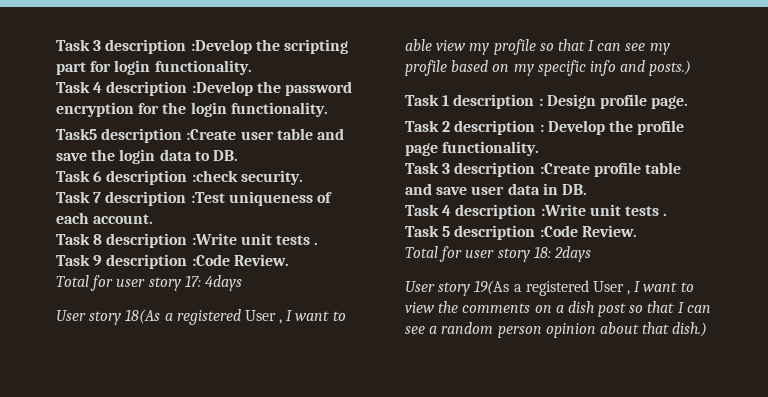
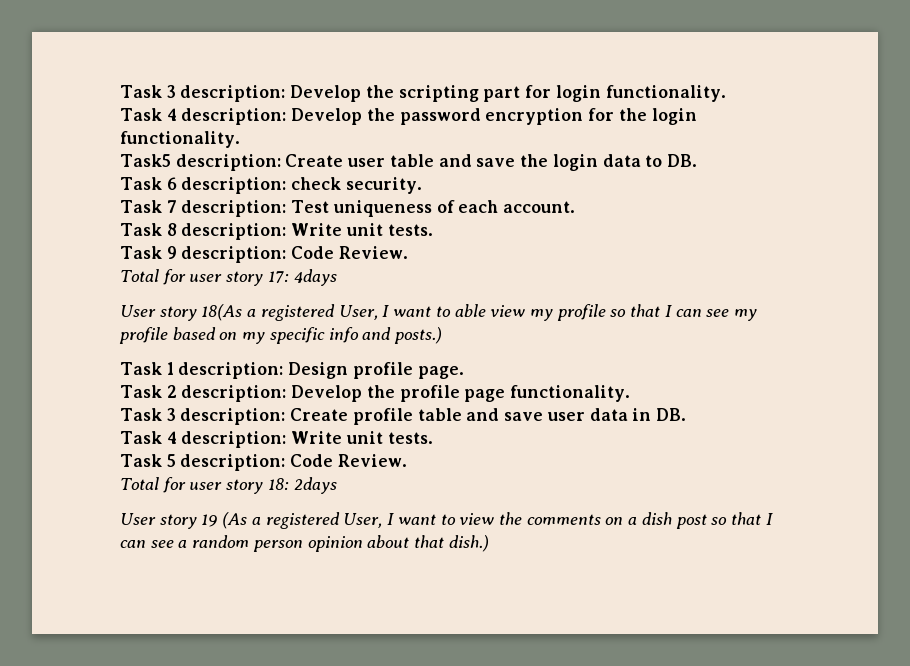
[56,39,252,54] Task 3 description :Develop -> [120,85,362,102] Task 3 description: Develop
[106,81,253,96] description :Develop -> [181,108,363,125] description: Develop
[101,128,237,143] description :Create -> [175,154,344,171] description: Create
[106,170,238,185] description :check -> [181,177,342,194] description: check
[105,191,225,206] description :Test -> [181,200,330,217] description: Test
[106,233,319,248] description :Write unit tests . -> [181,223,433,240] description: Write unit tests.
[106,254,230,269] description :Code -> [181,246,335,263] description: Code
[244,310,283,324] User , -> [338,305,378,320] User,
[453,94,543,109] description : -> [178,362,284,379] description:
[454,120,544,135] description : -> [181,385,287,402] description:
[454,162,590,177] description :Create -> [180,408,349,425] description: Create
[455,204,668,219] description :Write unit tests . -> [181,431,433,448] description: Write unit tests.
[454,225,578,240] description :Code -> [180,454,334,471] description: Code
[474,280,631,296] 19(As a registered User , -> [201,512,383,529] 19 (As a registered User,

